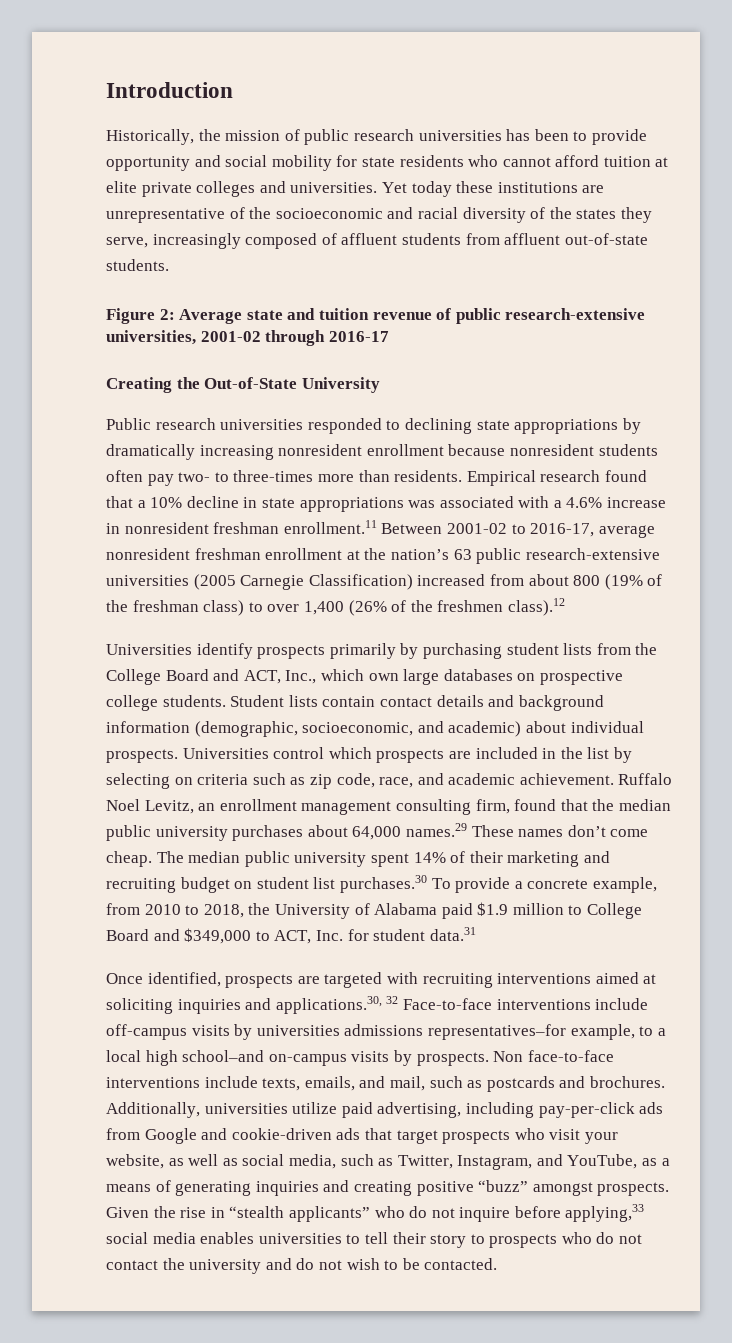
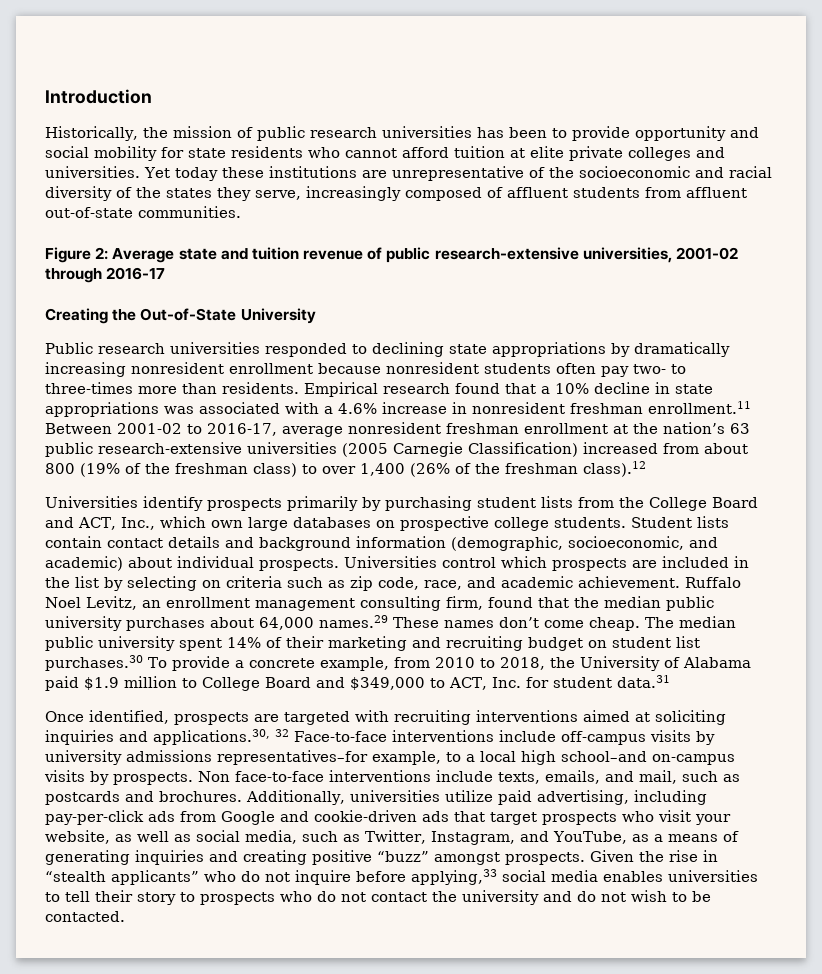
[106,259,169,271] students. -> [138,206,241,218] communities.
[437,600,504,612] freshmen -> [505,463,578,474] freshman
[256,1025,340,1036] universities -> [45,750,122,765] university

